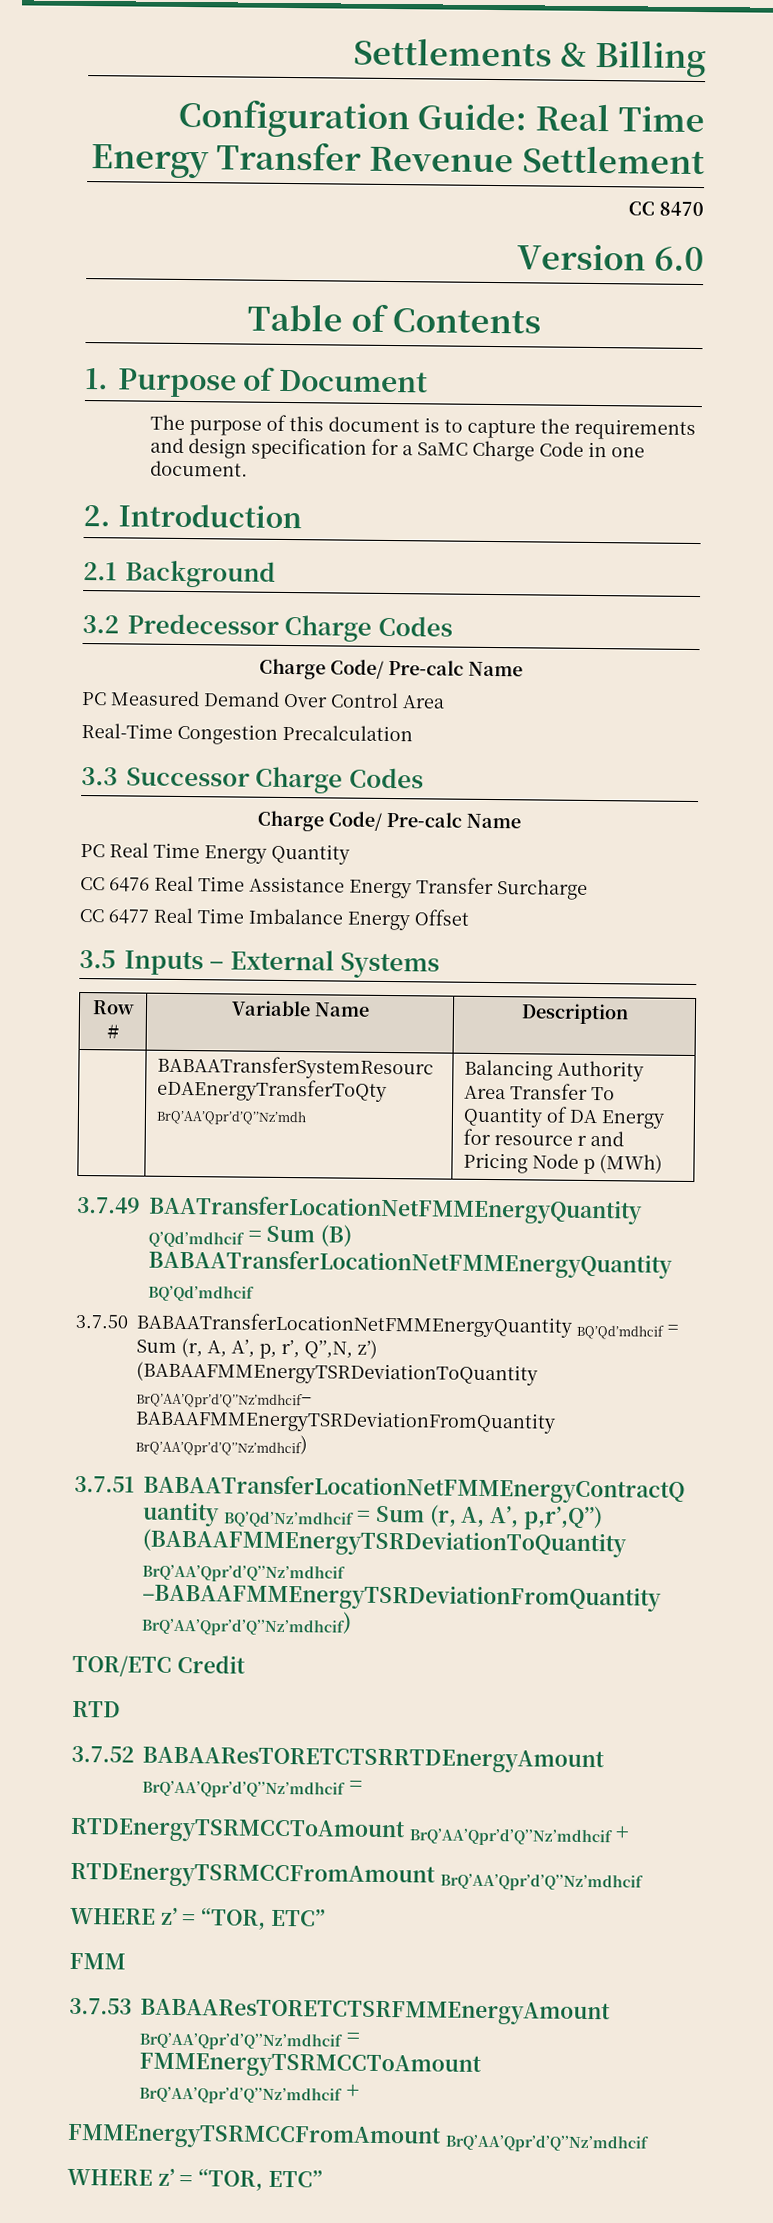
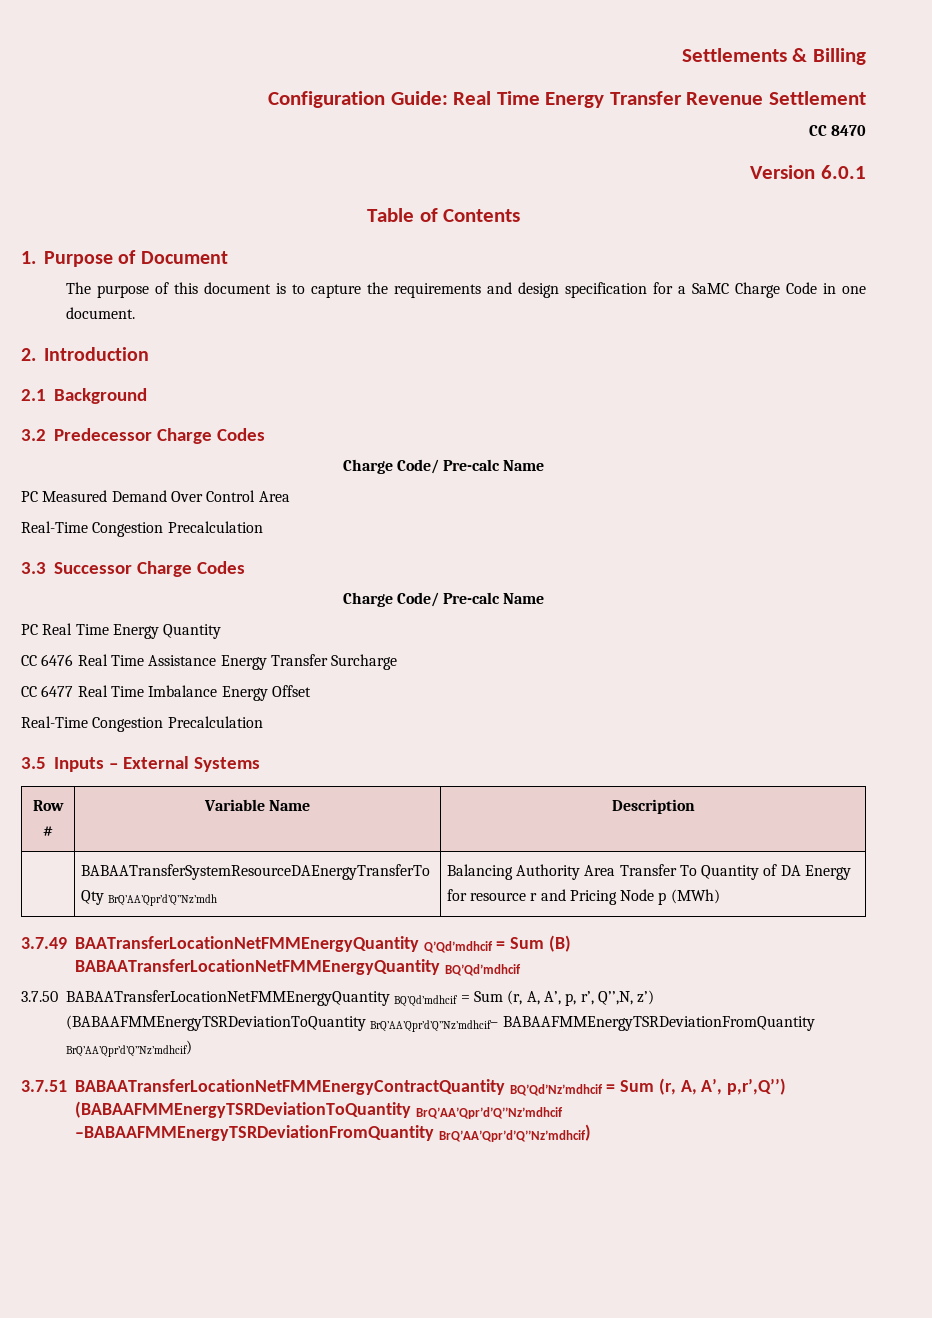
[654,246,704,272] 6.0 -> [821,165,866,179] 6.0.1
(469, 917) none -> [21,716,263,732] // Real-Time Congestion Precalculation
[72,1654,246,1677] [72,1700,121,1718] [71,1745,605,1774] [142,1780,363,1799] [70,1817,631,1847] [70,1862,644,1892] [70,1907,326,1930] [69,1952,126,1970] [69,1997,611,2026] [139,2032,360,2051] [139,2052,482,2078] [139,2083,360,2105] [67,2123,649,2153] [67,2168,323,2191] // TOR/ETC Credit // RTD // 3.7.52 BABAAResTORETCTSRRTDEnergyAmount BrQ’AA’Qpr’d’Q’’Nz’mdhcif = // RTDEnergyTSRMCCToAmount BrQ’AA’Qpr’d’Q’’Nz’mdhcif + // RTDEnergyTSRMCCFromAmount BrQ’AA’Qpr’d’Q’’Nz’mdhcif // WHERE z’ = “TOR, ETC” // FMM // 3.7.53 BABAAResTORETCTSRFMMEnergyAmount BrQ’AA’Qpr’d’Q’’Nz’mdhcif = FMMEnergyTSRMCCToAmount BrQ’AA’Qpr’d’Q’’Nz’mdhcif + // FMMEnergyTSRMCCFromAmount BrQ’AA’Qpr’d’Q’’Nz’mdhcif // WHERE z’ = “TOR, ETC” -> (591, 1133) none

